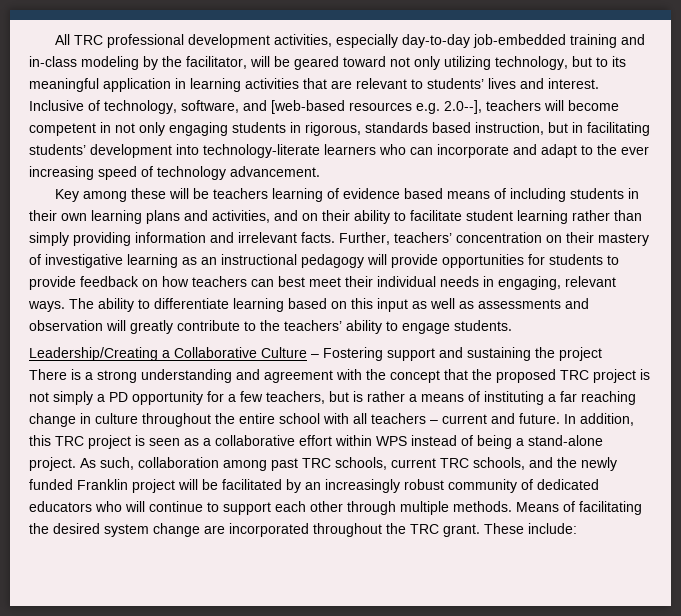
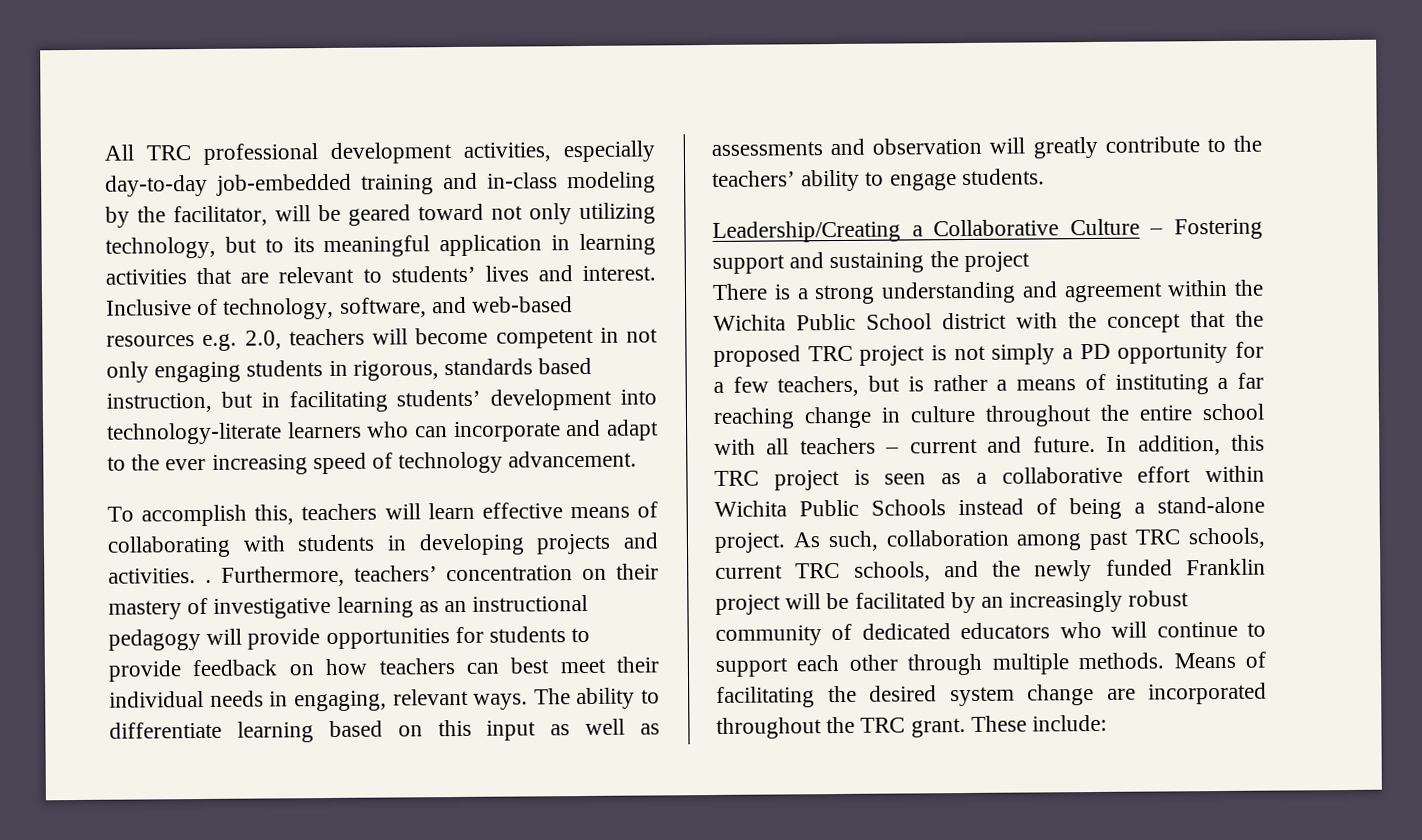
[271,100,345,114] [web-based -> [472,296,574,313] web-based
[444,100,482,114] 2.0--], -> [244,330,282,350] 2.0,
[55,188,640,202] [29,210,642,224] [29,232,390,246] Key among these will be teachers learning of evidence based means of including students in their own learning plans and activities, and on their ability to facilitate student learning rather than simply providing information and irrelevant facts. Further, -> [107,501,658,527] [107,532,659,558] [108,565,345,587] To accomplish this, teachers will learn effective means of collaborating with students in developing projects and activities. . Furthermore,
(333, 376) none -> [1167,279,1264,297] [713,312,1007,331] within the Wichita Public School district
[376,436,407,446] WPS -> [714,499,946,517] Wichita Public Schools

